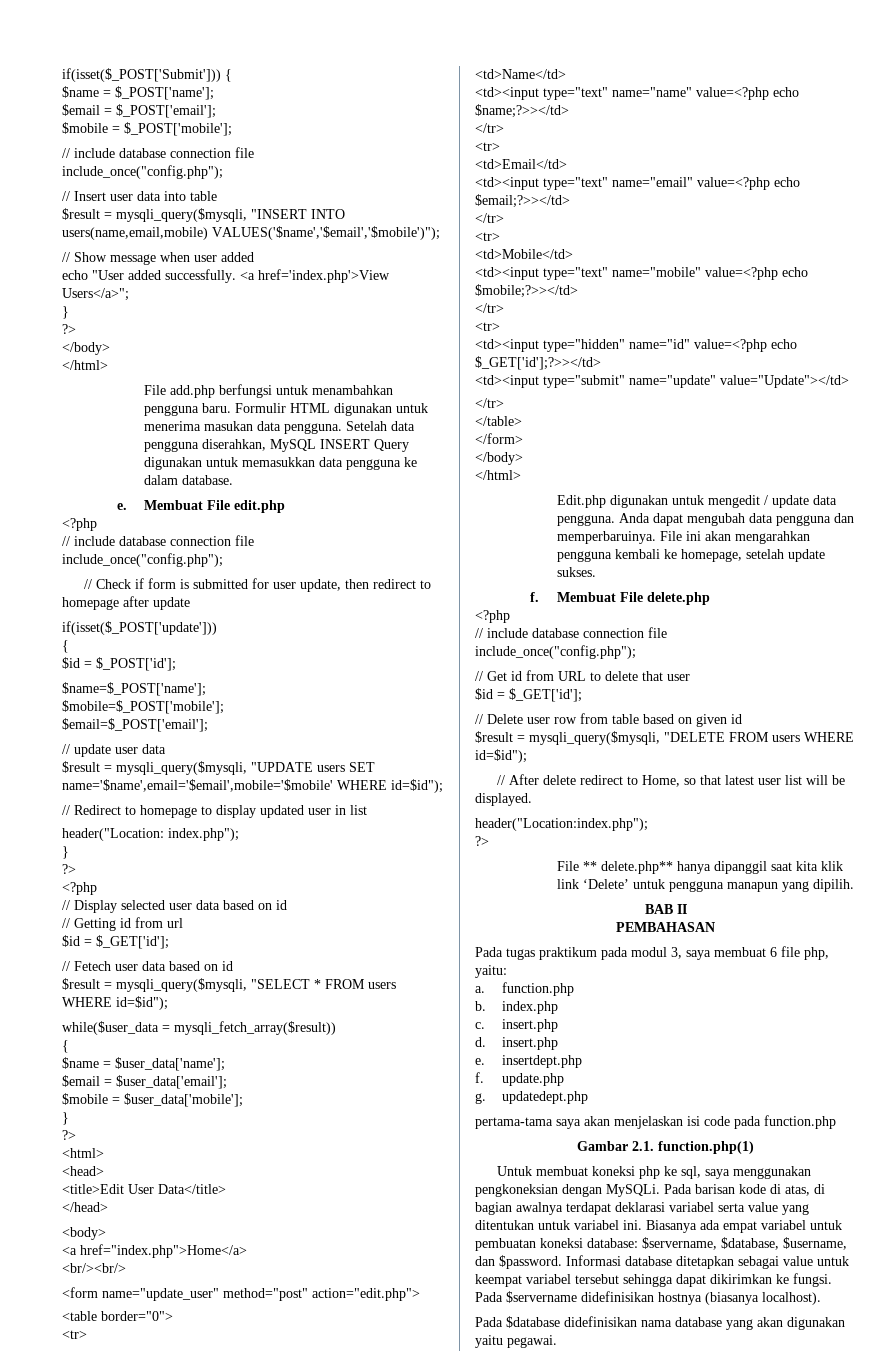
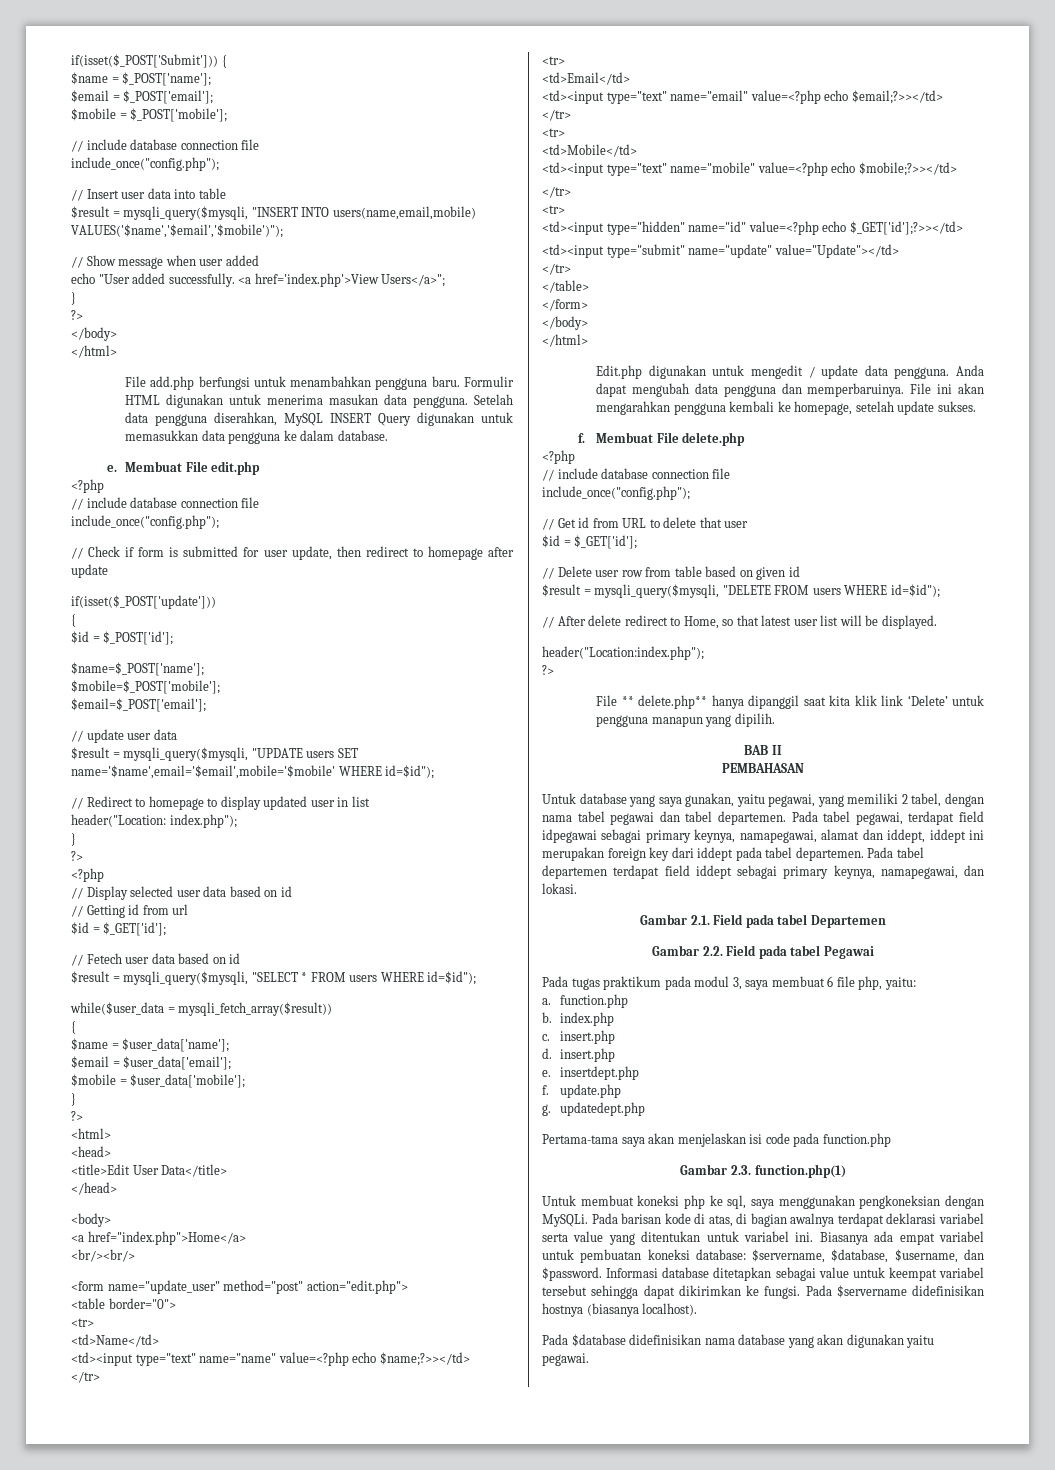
(715, 927) none -> [542,793,984,807] [542,811,984,825] [542,829,985,843] [542,847,924,861] [542,865,984,879] [542,883,577,894] [640,914,886,928] [652,945,874,959] // Untuk database yang saya gunakan, yaitu pegawai, yang memiliki 2 tabel, dengan nama tabel pegawai dan tabel departemen. Pada tabel pegawai, terdapat field idpegawai sebagai primary keynya, namapegawai, alamat dan iddept, iddept ini merupakan foreign key dari iddept pada tabel departemen. Pada tabel departemen terdapat field iddept sebagai primary keynya, namapegawai, dan lokasi. // Gambar 2.1. Field pada tabel Departemen // Gambar 2.2. Field pada tabel Pegawai
[475,1117,553,1129] pertama-tama -> [542,1134,618,1144] Pertama-tama
[632,1141,654,1151] 2.1. -> [731,1165,751,1175] 2.3.

